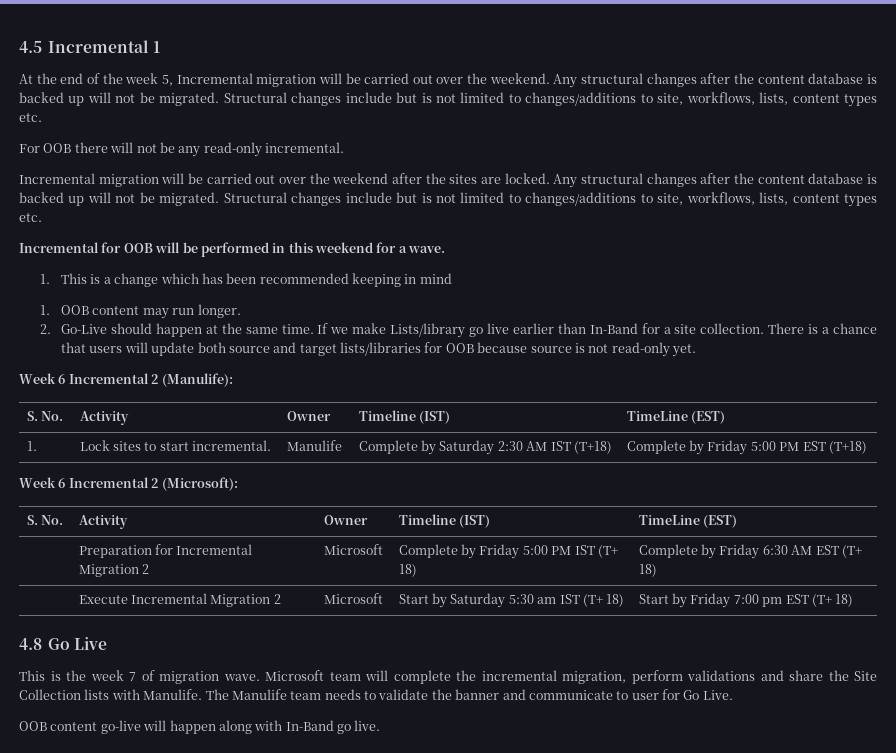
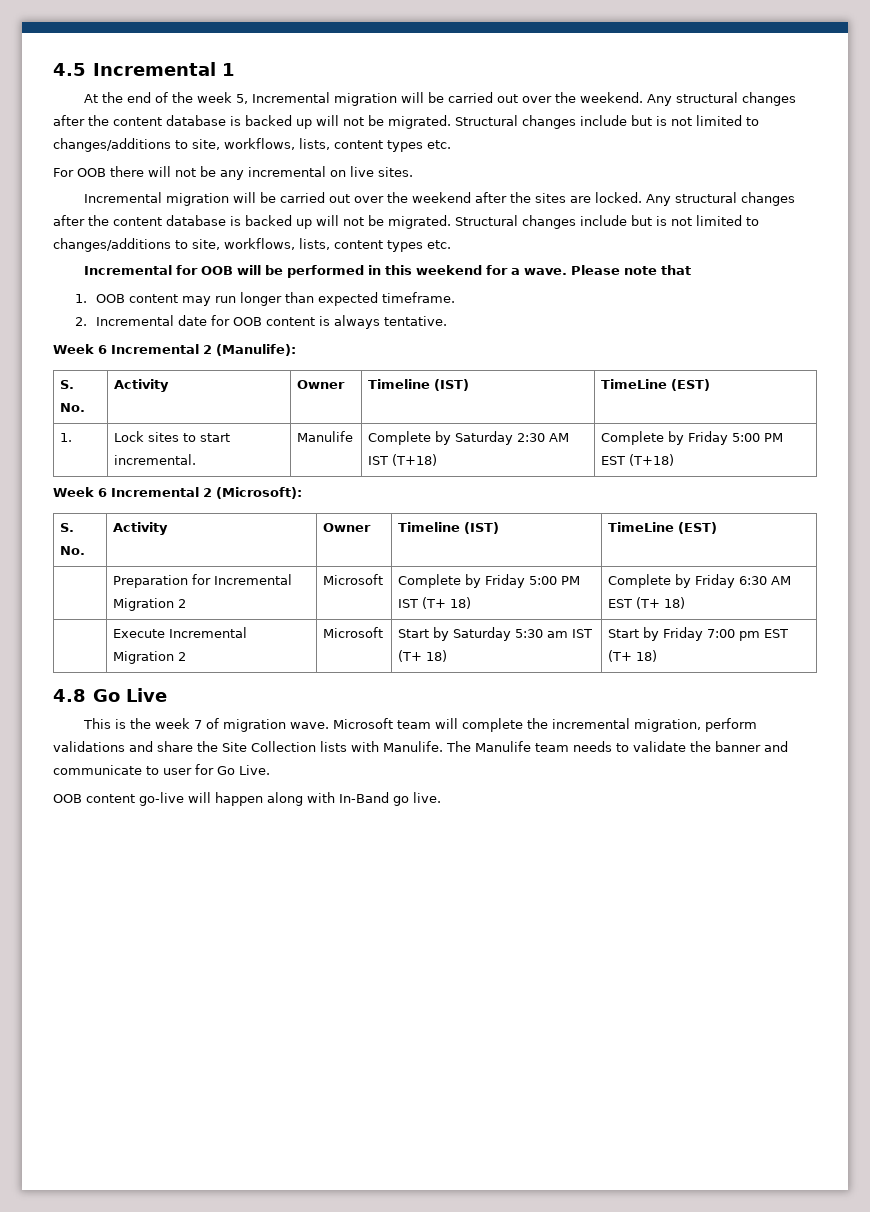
[203,142,344,157] read-only incremental. -> [248,166,413,177] incremental on live sites.
[40,273,452,287] // 1. This is a change which has been recommended keeping in mind -> [570,265,691,275] Please note that
[197,304,241,318] [40,323,878,338] [61,342,697,357] longer. // 2. Go-Live should happen at the same time. If we make Lists/library go live earlier than In-Band for a site collection. There is a chance that users will update both source and target lists/libraries for OOB because source is not read-only yet. -> [240,292,456,306] [74,315,448,329] longer than expected timeframe. // 2. Incremental date for OOB content is always tentative.

